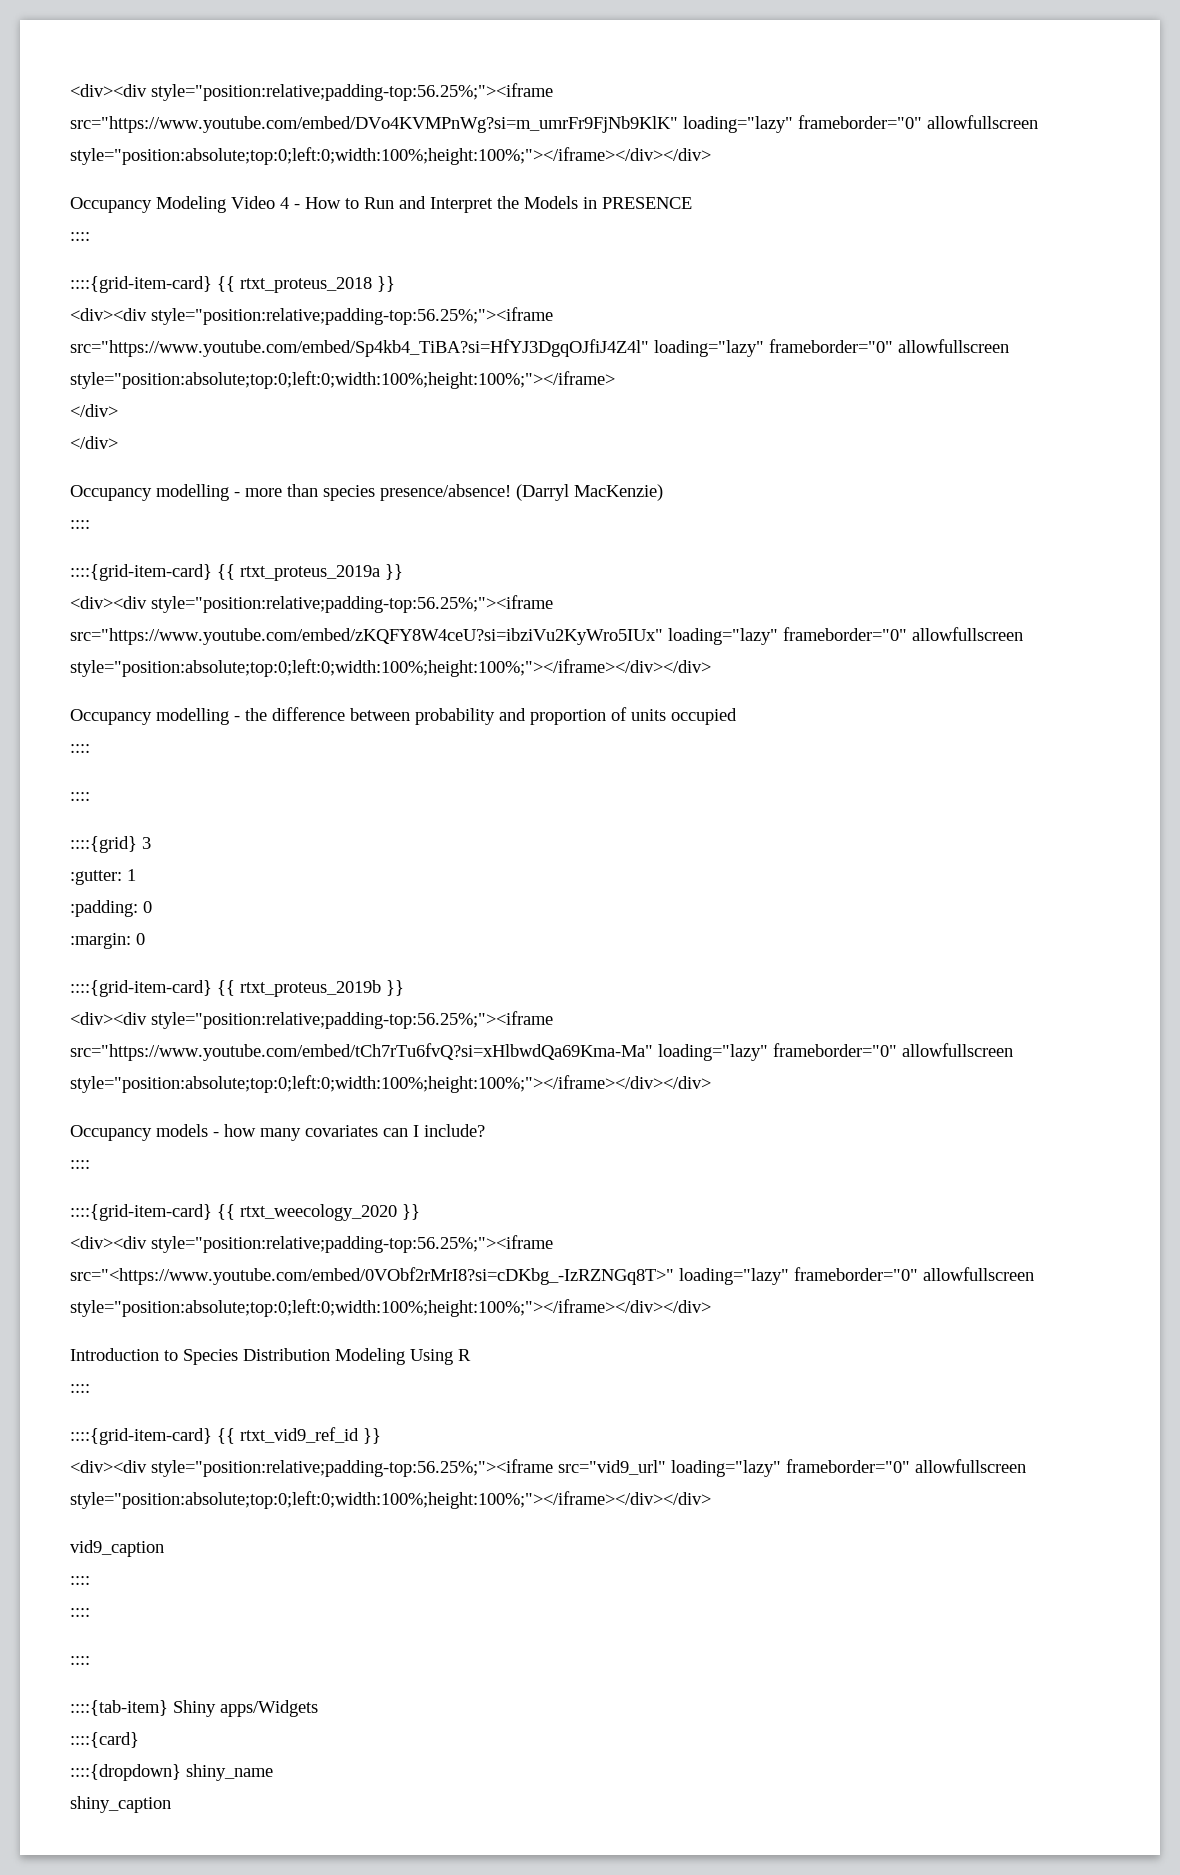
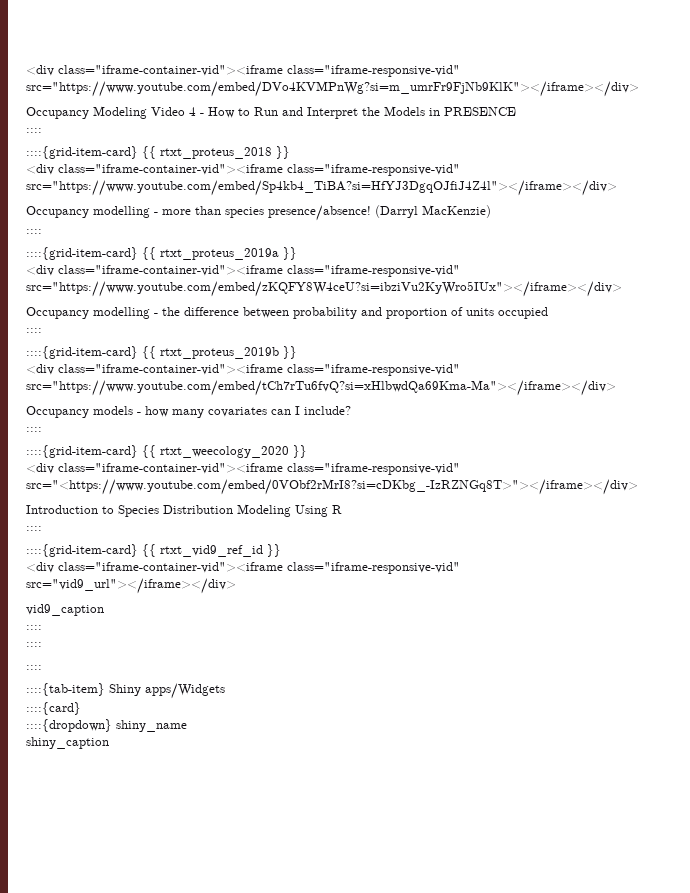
[70,83,553,101] [70,115,1038,133] [70,147,711,165] <div><div style="position:relative;padding-top:56.25%;"><iframe src="https://www.youtube.com/embed/DVo4KVMPnWg?si=m_umrFr9FjNb9KlK" loading="lazy" frameborder="0" allowfullscreen style="position:absolute;top:0;left:0;width:100%;height:100%;"></iframe></div></div> -> [26,65,460,77] [26,81,639,97] <div class="iframe-container-vid"><iframe class="iframe-responsive-vid" src="https://www.youtube.com/embed/DVo4KVMPnWg?si=m_umrFr9FjNb9KlK"></iframe></div>
[70,307,553,325] [70,339,1009,357] [70,371,615,389] [70,404,118,417] [70,436,118,449] <div><div style="position:relative;padding-top:56.25%;"><iframe src="https://www.youtube.com/embed/Sp4kb4_TiBA?si=HfYJ3DgqOJfiJ4Z4l" loading="lazy" frameborder="0" allowfullscreen style="position:absolute;top:0;left:0;width:100%;height:100%;"></iframe> // </div> // </div> -> [26,164,460,176] [26,180,617,196] <div class="iframe-container-vid"><iframe class="iframe-responsive-vid" src="https://www.youtube.com/embed/Sp4kb4_TiBA?si=HfYJ3DgqOJfiJ4Z4l"></iframe></div>
[70,595,553,613] [70,627,1023,645] [70,659,711,677] <div><div style="position:relative;padding-top:56.25%;"><iframe src="https://www.youtube.com/embed/zKQFY8W4ceU?si=ibziVu2KyWro5IUx" loading="lazy" frameborder="0" allowfullscreen style="position:absolute;top:0;left:0;width:100%;height:100%;"></iframe></div></div> -> [26,265,460,277] [26,281,622,297] <div class="iframe-container-vid"><iframe class="iframe-responsive-vid" src="https://www.youtube.com/embed/zKQFY8W4ceU?si=ibziVu2KyWro5IUx"></iframe></div>
[70,792,90,801] [70,836,151,853] [70,869,136,885] [70,900,152,917] [70,933,145,949] [70,980,404,997] [70,1011,553,1029] [70,1043,1013,1061] [70,1075,711,1093] :::: // ::::{grid} 3 // :gutter: 1 // :padding: 0 // :margin: 0 // ::::{grid-item-card} {{ rtxt_proteus_2019b }} // <div><div style="position:relative;padding-top:56.25%;"><iframe src="https://www.youtube.com/embed/tCh7rTu6fvQ?si=xHlbwdQa69Kma-Ma" loading="lazy" frameborder="0" allowfullscreen style="position:absolute;top:0;left:0;width:100%;height:100%;"></iframe></div></div> -> [26,346,297,359] [26,364,460,376] [26,380,616,396] ::::{grid-item-card} {{ rtxt_proteus_2019b }} // <div class="iframe-container-vid"><iframe class="iframe-responsive-vid" src="https://www.youtube.com/embed/tCh7rTu6fvQ?si=xHlbwdQa69Kma-Ma"></iframe></div>
[70,1235,553,1253] [70,1267,1034,1285] [70,1299,711,1317] <div><div style="position:relative;padding-top:56.25%;"><iframe src="<https://www.youtube.com/embed/0VObf2rMrI8?si=cDKbg_-IzRZNGq8T>" loading="lazy" frameborder="0" allowfullscreen style="position:absolute;top:0;left:0;width:100%;height:100%;"></iframe></div></div> -> [26,463,460,475] [26,479,638,495] <div class="iframe-container-vid"><iframe class="iframe-responsive-vid" src="<https://www.youtube.com/embed/0VObf2rMrI8?si=cDKbg_-IzRZNGq8T>"></iframe></div>
[70,1459,1026,1477] [70,1491,711,1509] <div><div style="position:relative;padding-top:56.25%;"><iframe src="vid9_url" loading="lazy" frameborder="0" allowfullscreen style="position:absolute;top:0;left:0;width:100%;height:100%;"></iframe></div></div> -> [26,562,460,574] [26,578,236,594] <div class="iframe-container-vid"><iframe class="iframe-responsive-vid" src="vid9_url"></iframe></div>

